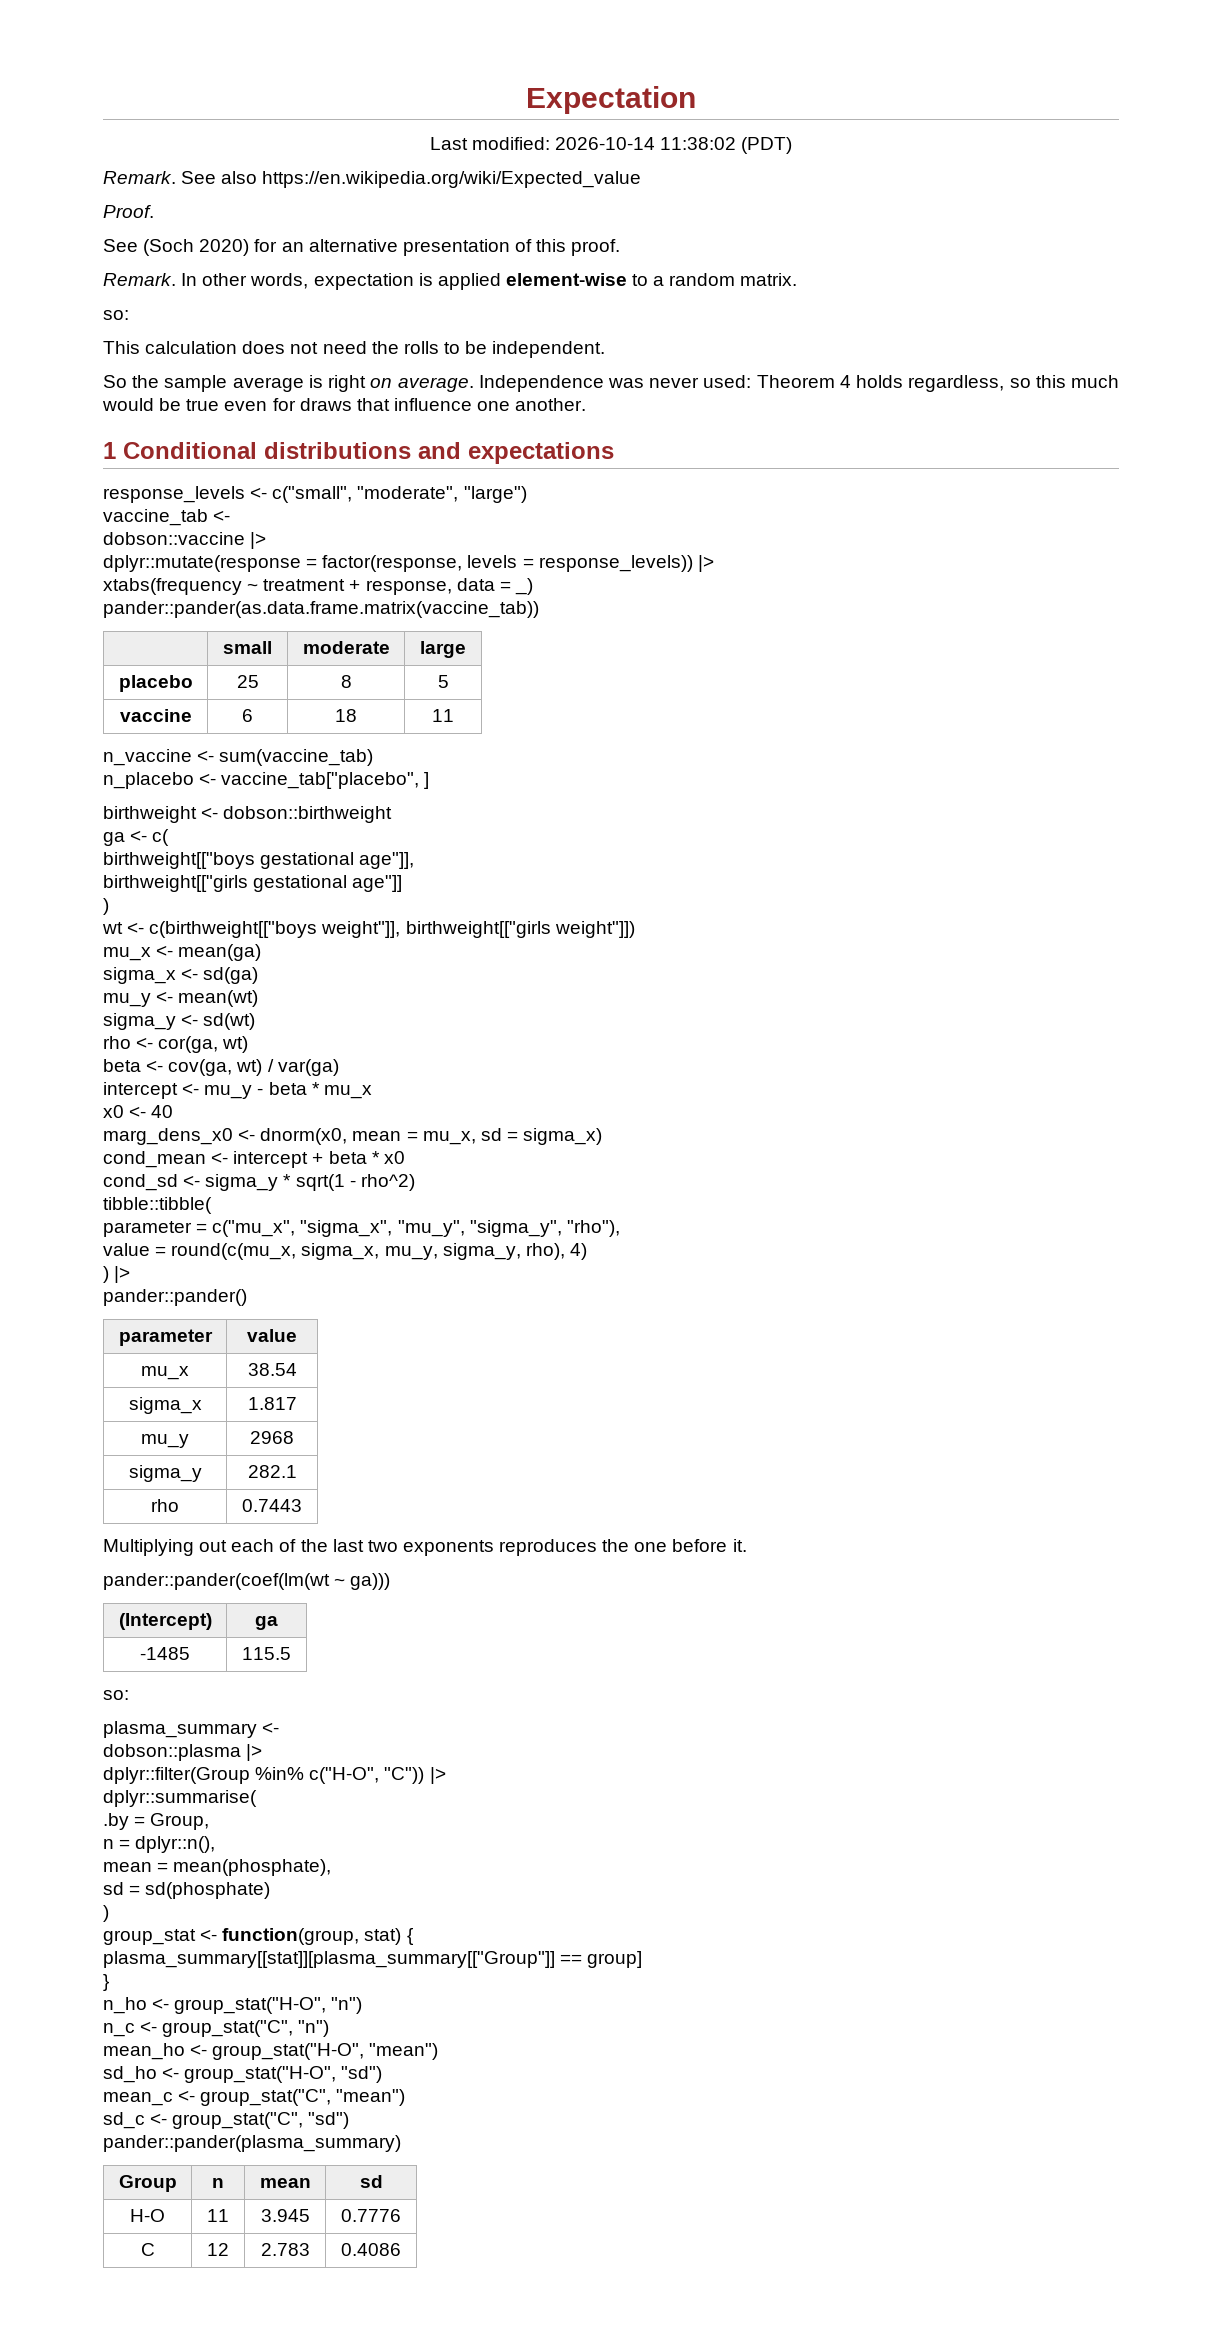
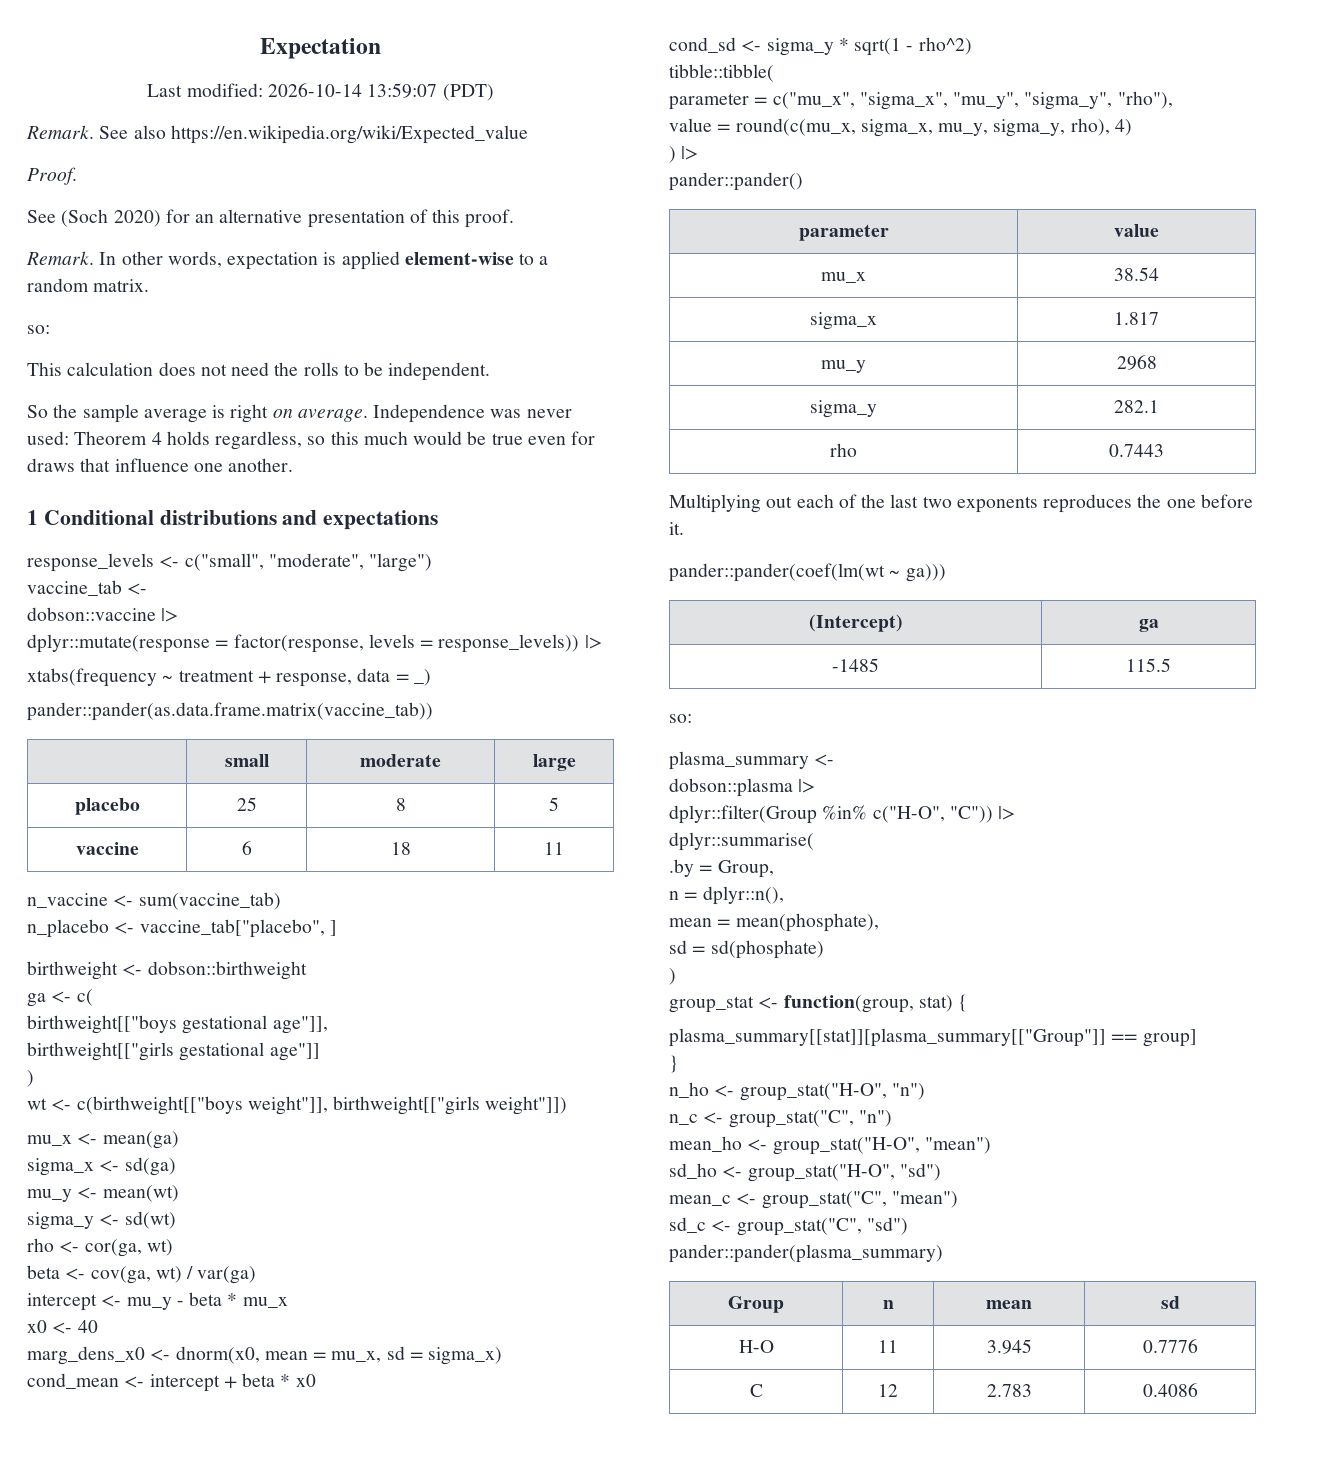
[660,137,737,150] 11:38:02 -> [367,83,438,98] 13:59:07

